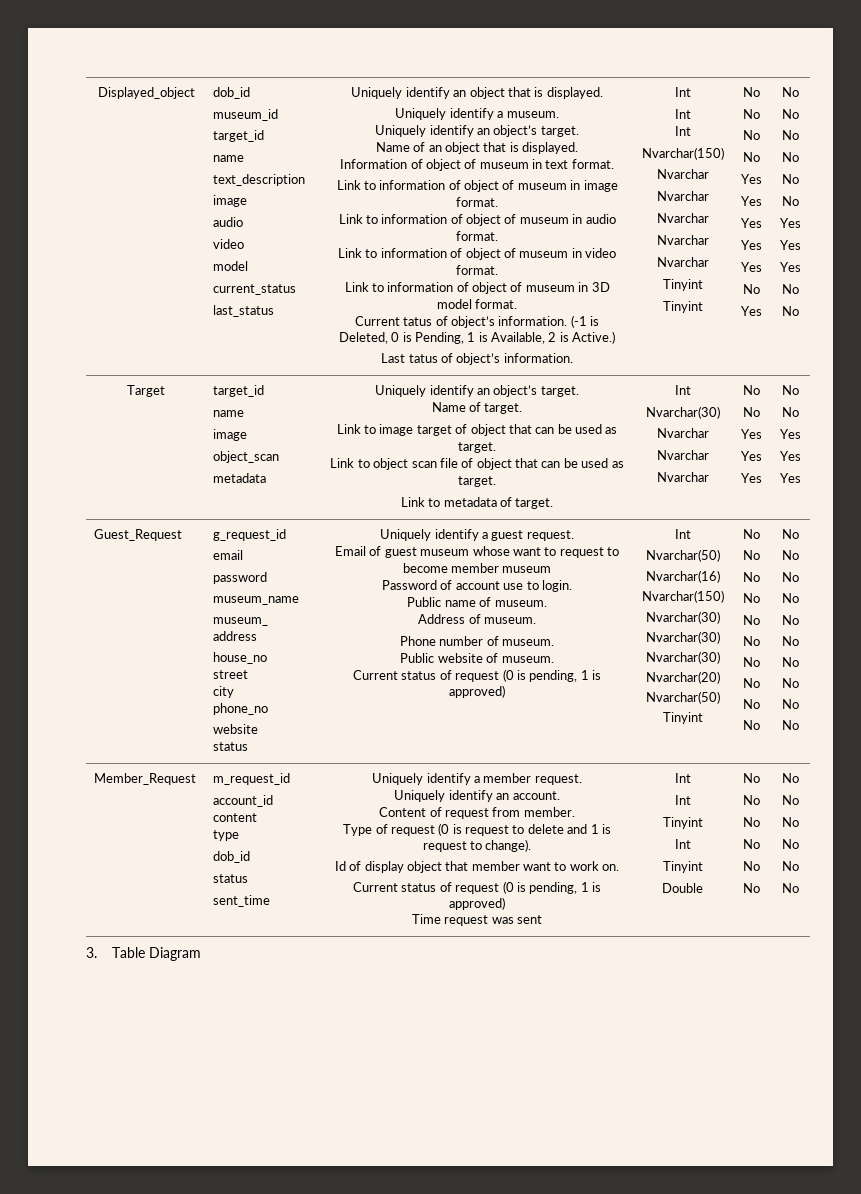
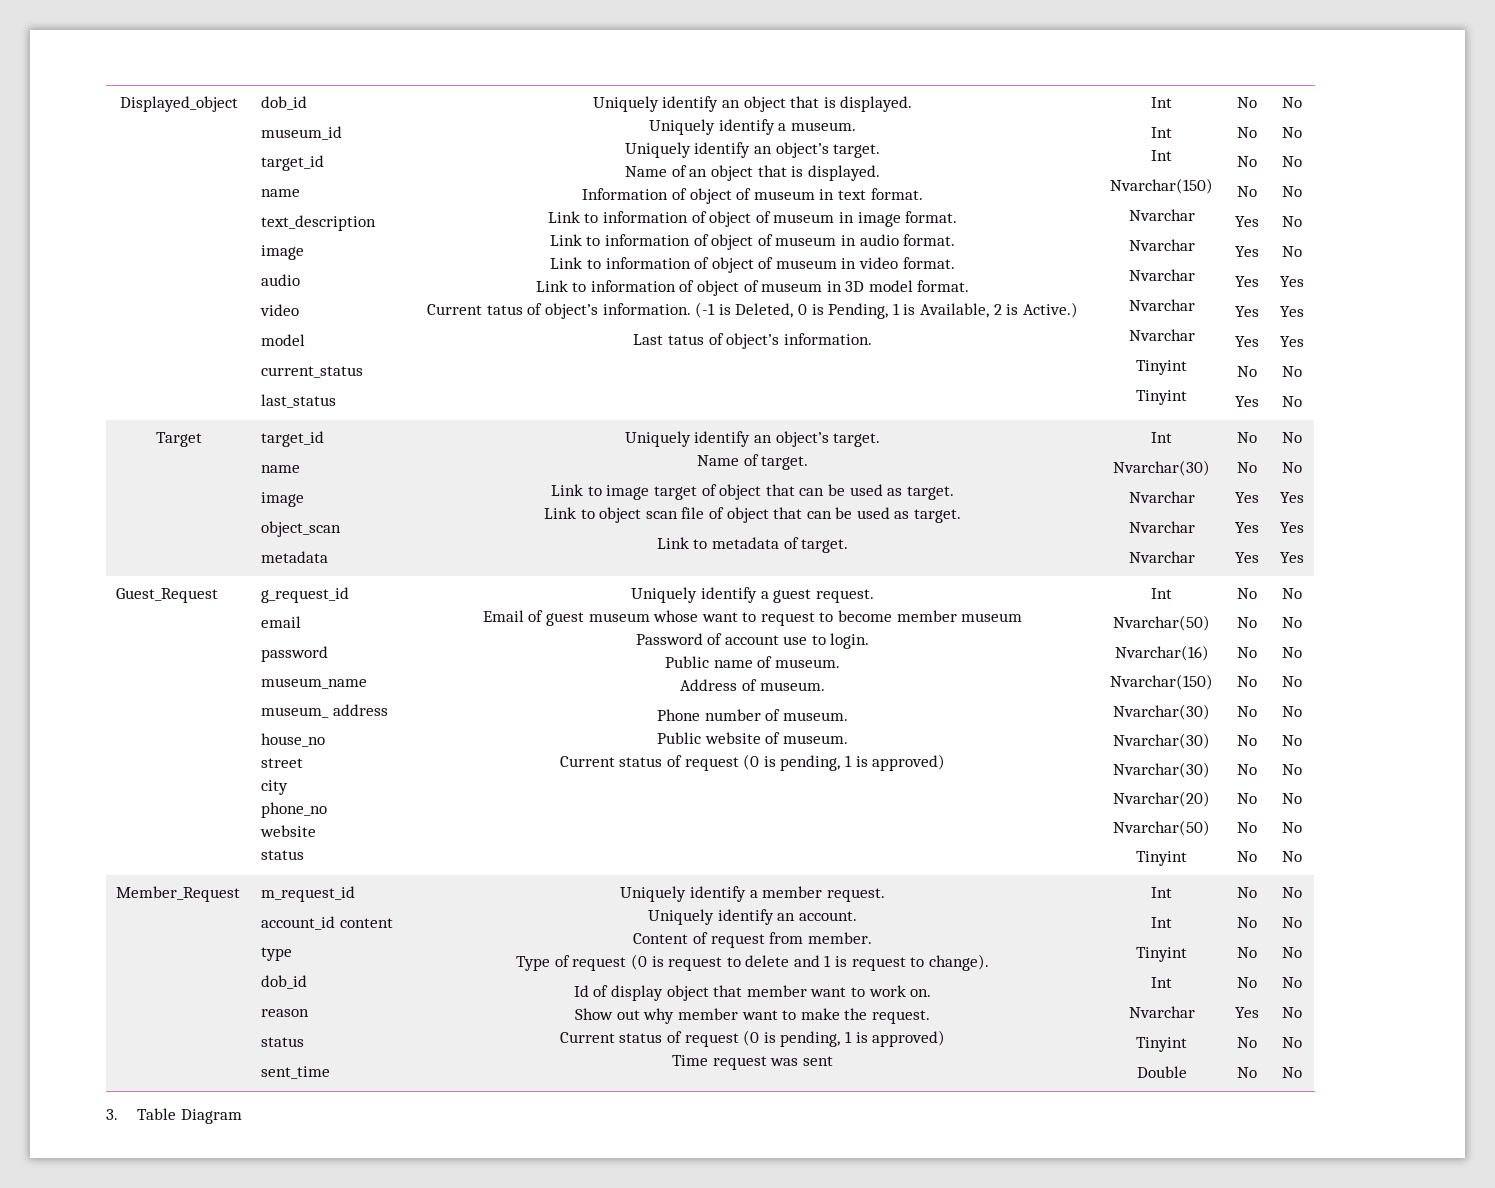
(251, 857) none -> [261,1009,310,1017] // reason
(620, 867) none -> [575,1008,930,1024] // Show out why member want to make the request.
(691, 844) none -> [1128,1006,1195,1018] // Nvarchar
[743,861,760,871] [743,883,760,893] [781,773,799,783] [781,795,799,805] [781,817,799,827] [781,839,799,849] [781,861,799,871] [781,883,799,893] // No // No | No // No // No // No // No // No -> [1234,1007,1259,1018] [1236,1037,1257,1048] [1236,1067,1257,1078] [1282,887,1302,898] [1282,917,1302,928] [1282,947,1302,958] [1282,977,1302,988] [1282,1007,1302,1018] [1282,1037,1302,1048] [1282,1067,1302,1078] // Yes // No // No | No // No // No // No // No // No // No

